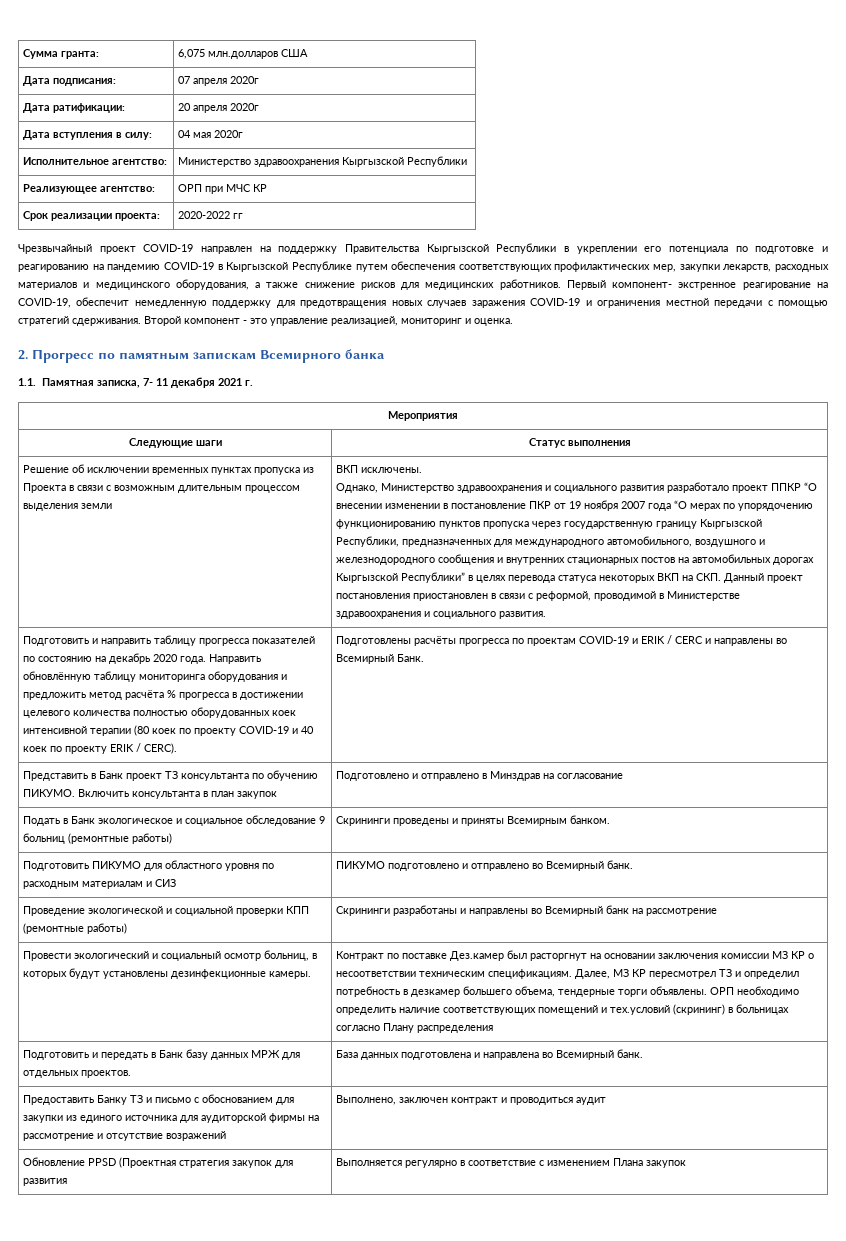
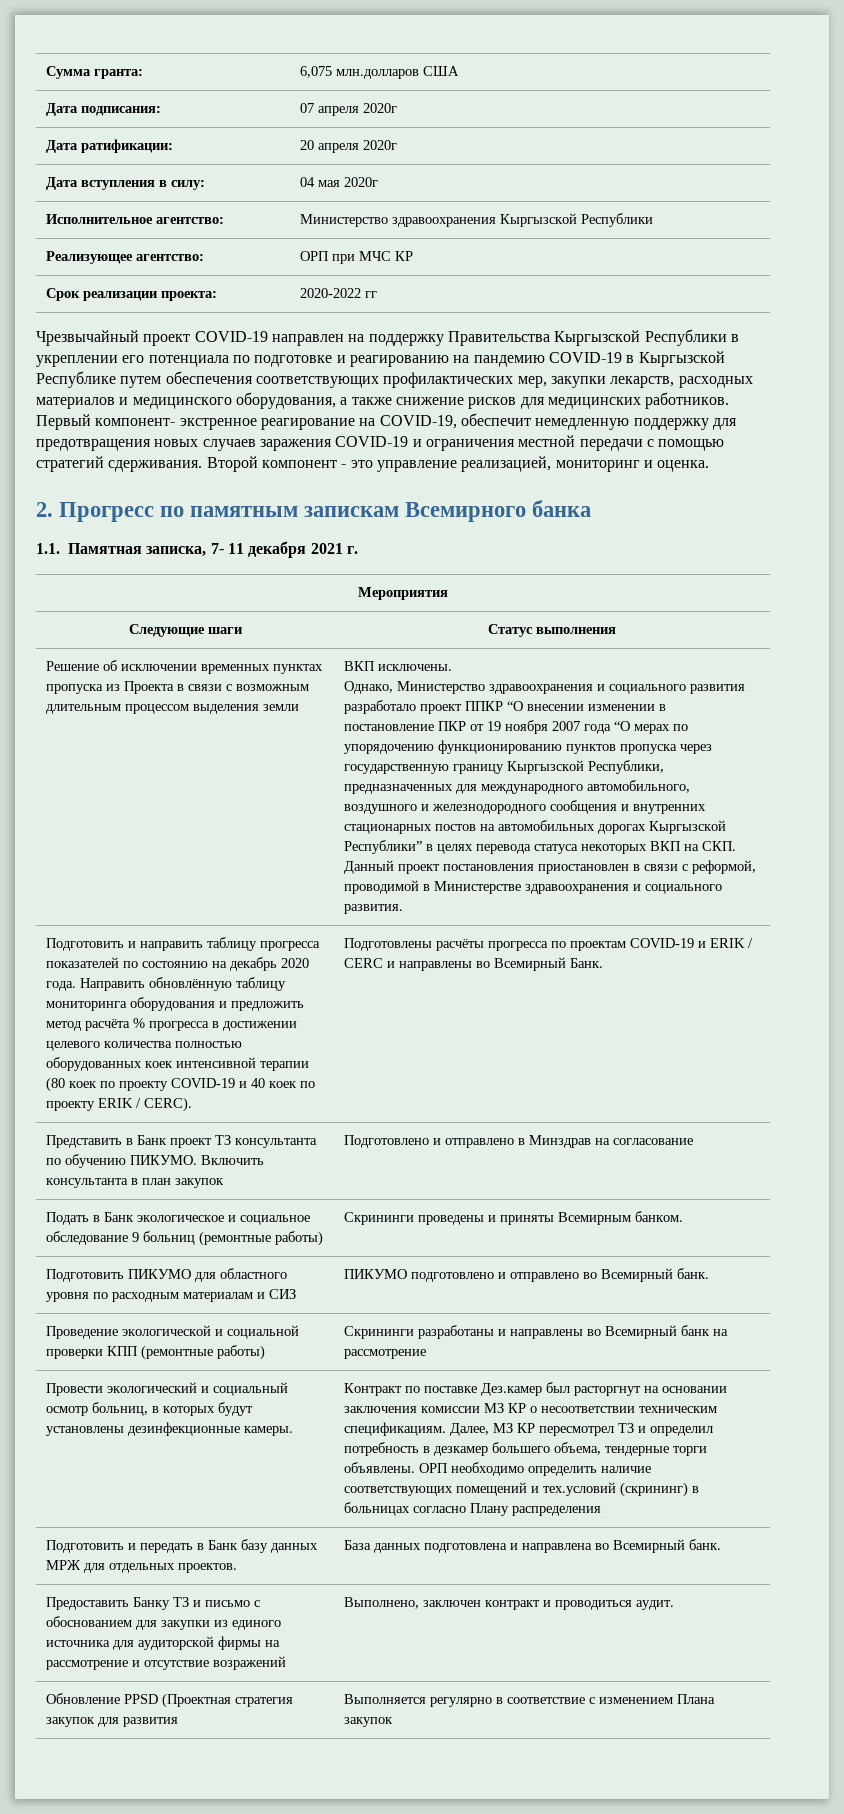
[575,1097,606,1105] аудит -> [636,1600,675,1610] аудит.

